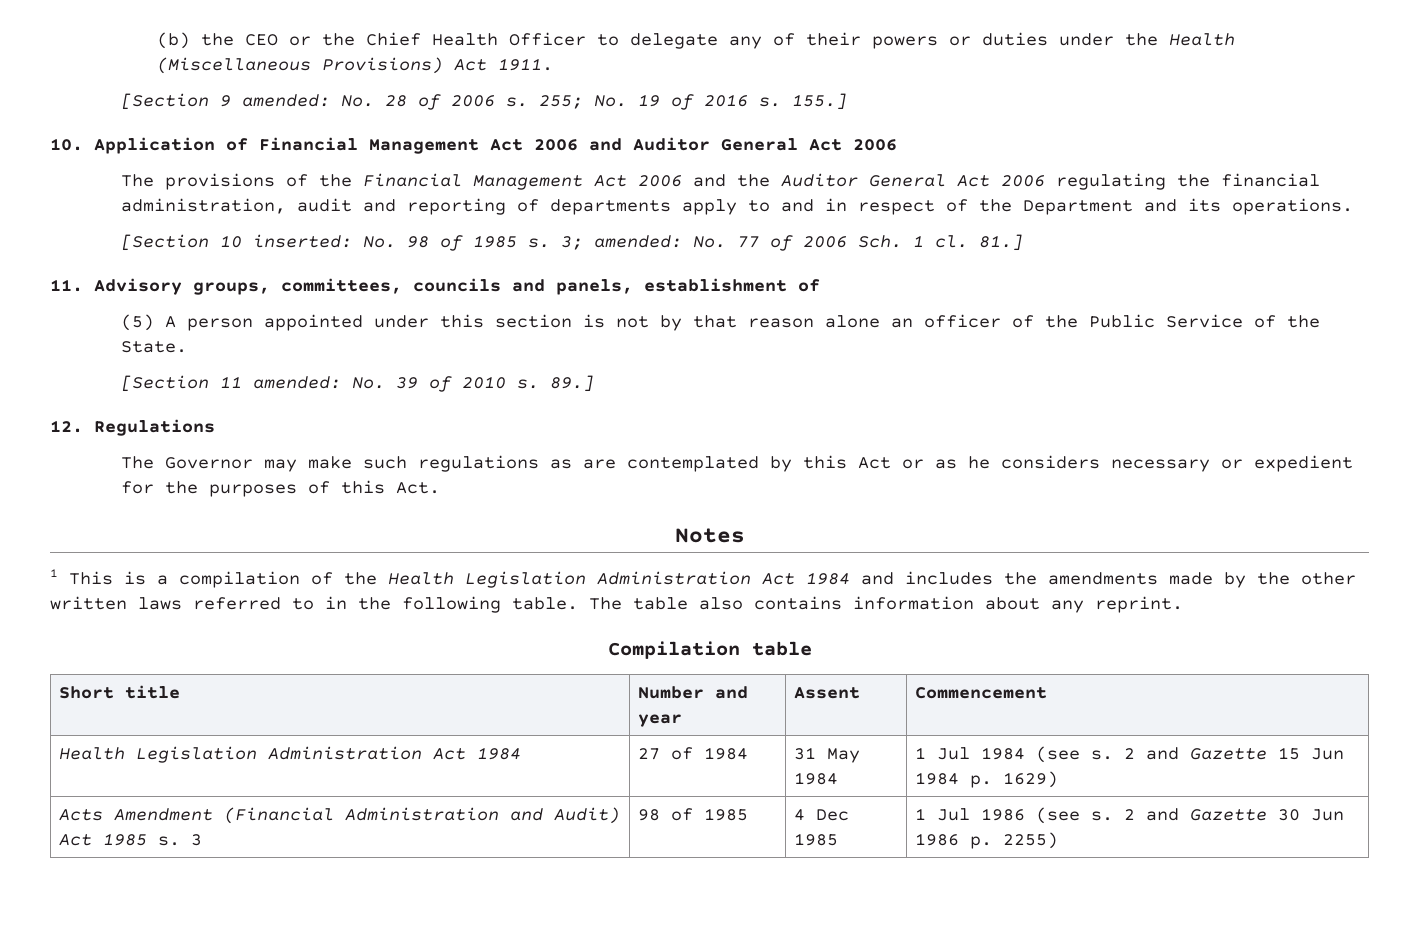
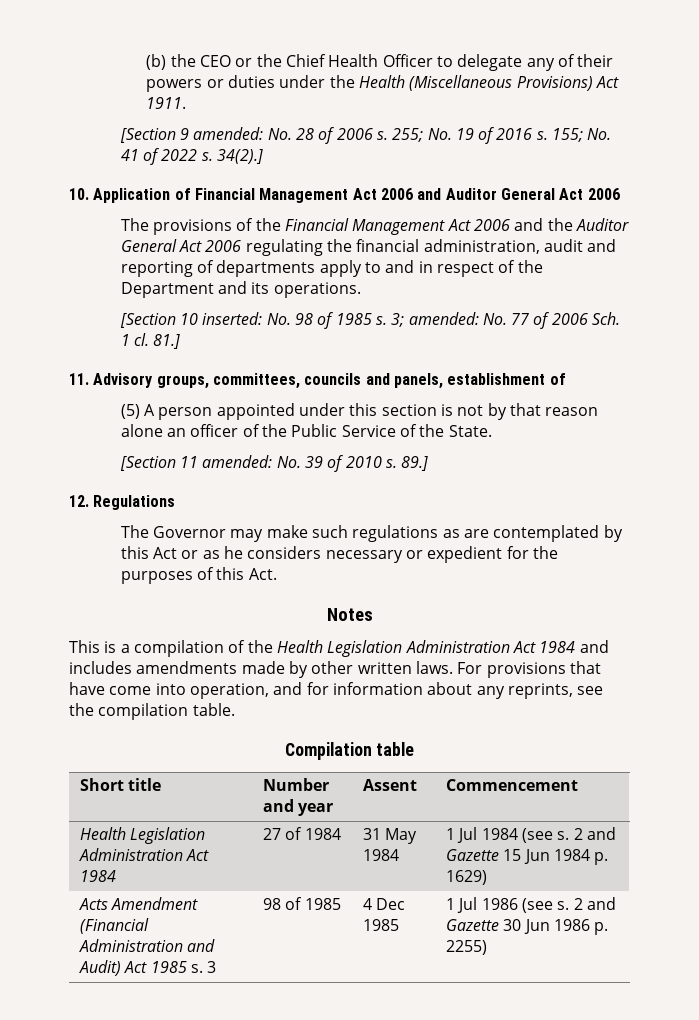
[792,93,848,110] 155.] -> [552,128,612,142] [120,148,263,165] 155; No. 41 of 2022 s. 34(2).]
[50,569,58,577] 1 -> (373, 614) none
[1004,572,1037,585] the -> (132, 667) none
[1257,572,1290,585] the -> (308, 669) none
[138,596,1183,613] laws referred to in the following table. The table also contains information about any reprint. -> [415,661,601,678] [69,682,604,699] [69,703,235,720] laws. For provisions that have come into operation, and for information about any reprints, see the compilation table.

